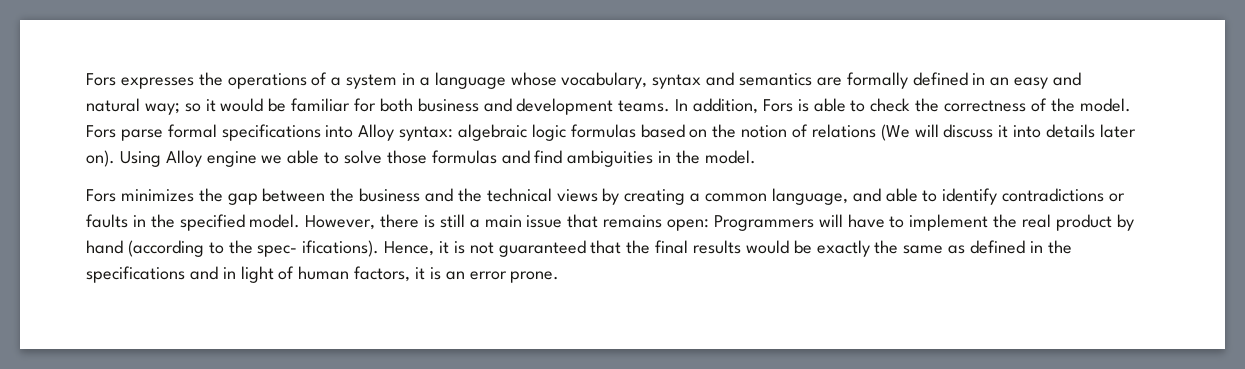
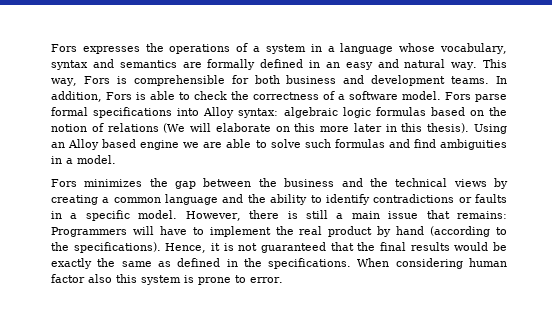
[144,98,351,115] way; so it would be familiar -> [451,59,508,70] [51,75,225,86] way. This way, Fors is comprehensible
[1050,98,1075,112] the -> [338,91,398,100] a software
[943,124,1136,138] [86,150,202,167] discuss it into details later on). Using Alloy -> [215,123,508,134] [51,139,137,150] elaborate on this more later in this thesis). Using an Alloy based
(283, 159) none -> [203,142,223,148] are
[386,150,427,164] those -> [304,139,331,148] such
[676,150,701,164] the -> [66,158,73,164] a
[771,188,918,205] language, and able -> [165,194,308,205] language and the ability
[150,214,245,231] the specified -> [70,210,130,221] a specific
[603,215,710,231] remains open: -> [457,211,507,219] remains:
[257,240,380,257] spec- ifications). -> [73,242,161,253] specifications).
[86,266,560,283] specifications and in light of human factors, it is an error prone. -> [268,258,508,269] [51,274,283,285] specifications. When considering human factor also this system is prone to error.

